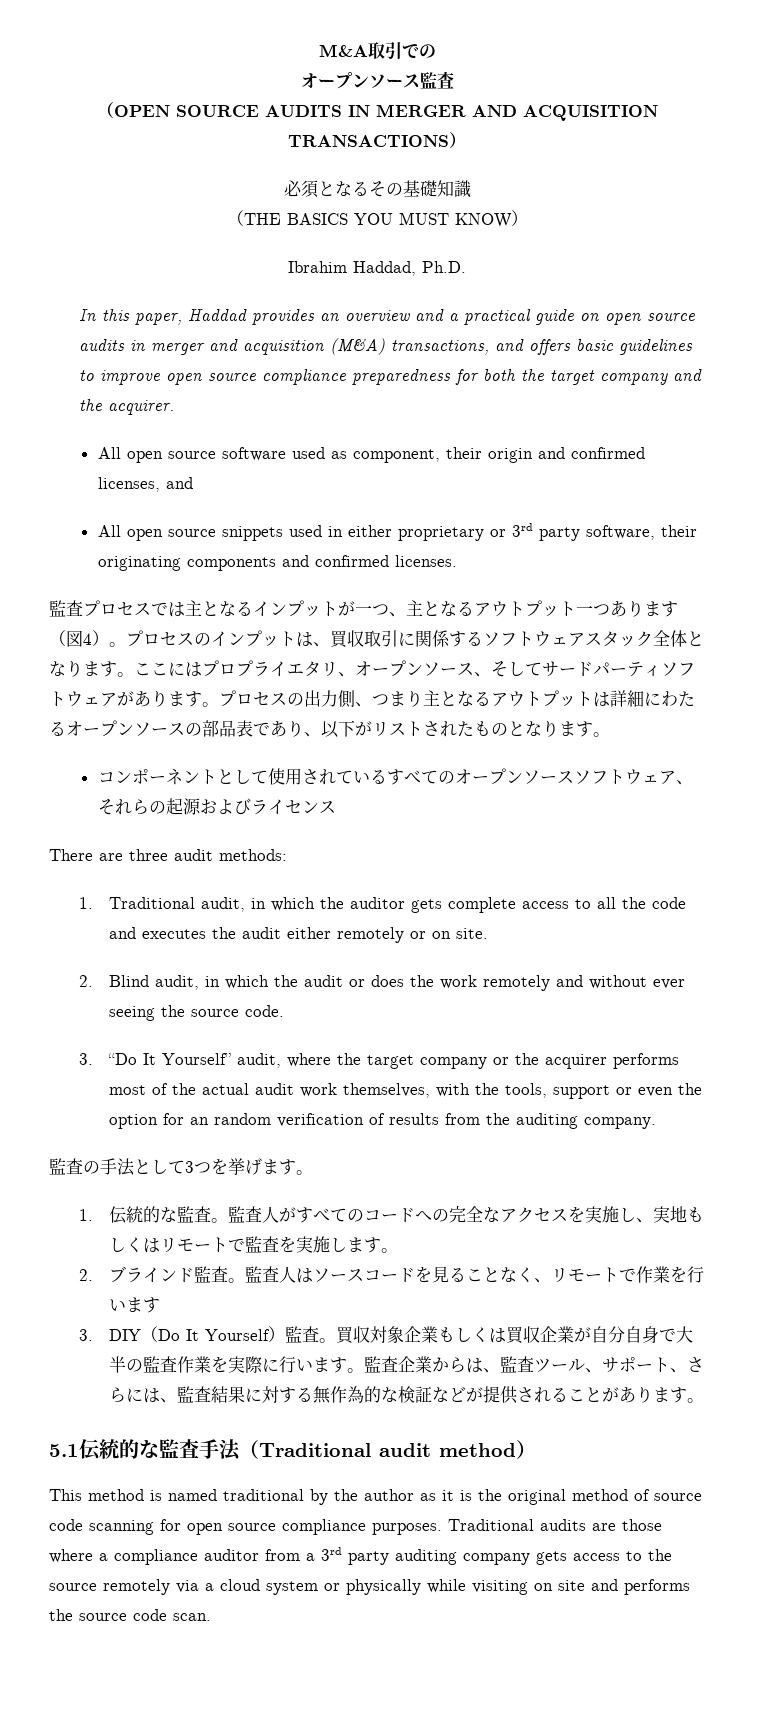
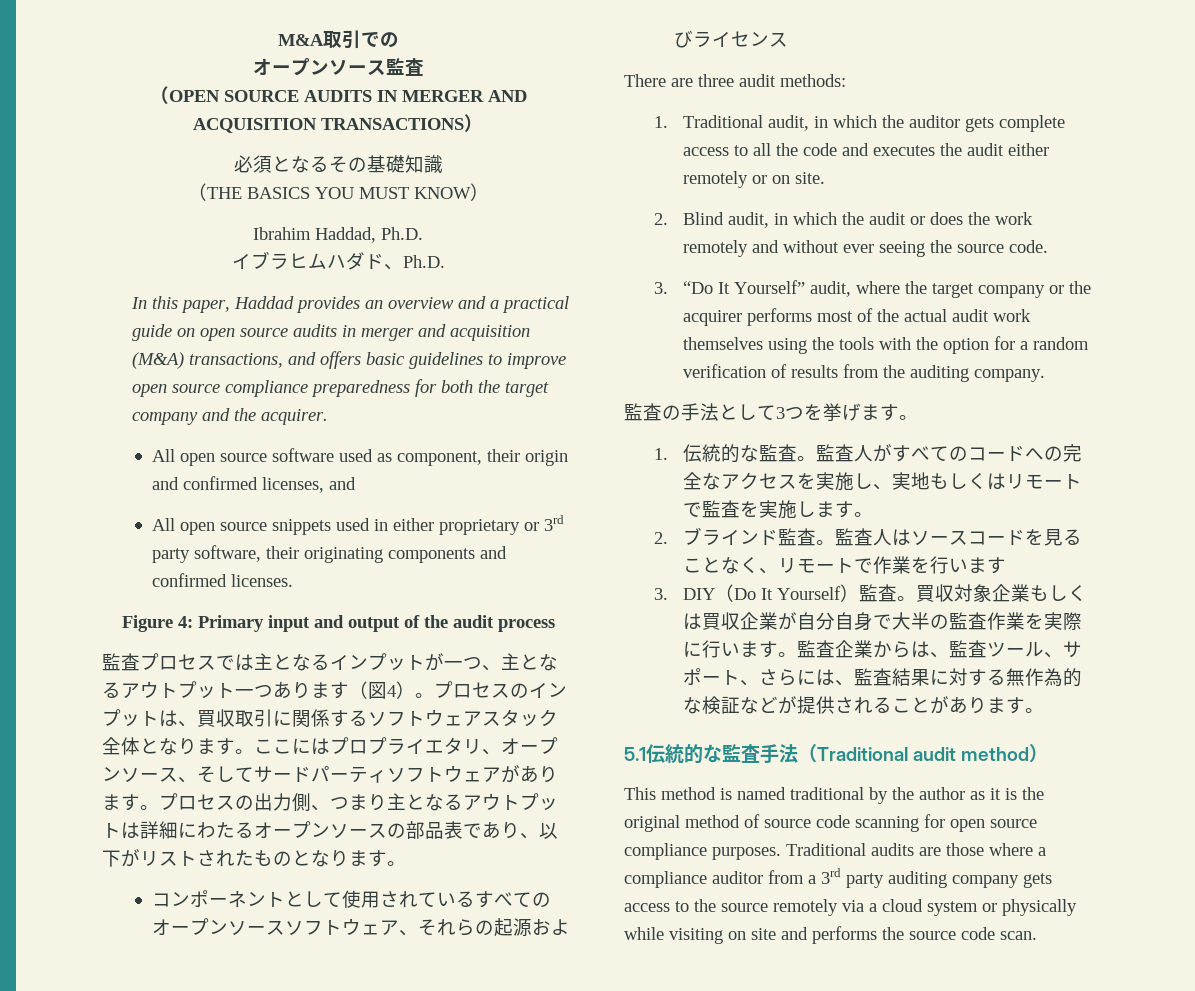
(466, 267) none -> [231,251,445,270] // イブラヒムハダド、Ph.D.
(457, 561) none -> [121,615,555,632] // Figure 4: Primary input and output of the audit process
[342,1083,673,1099] themselves, with the tools, support or even -> [683,337,912,354] themselves using the tools with
[189,1117,209,1125] an -> [1020,341,1029,350] a

